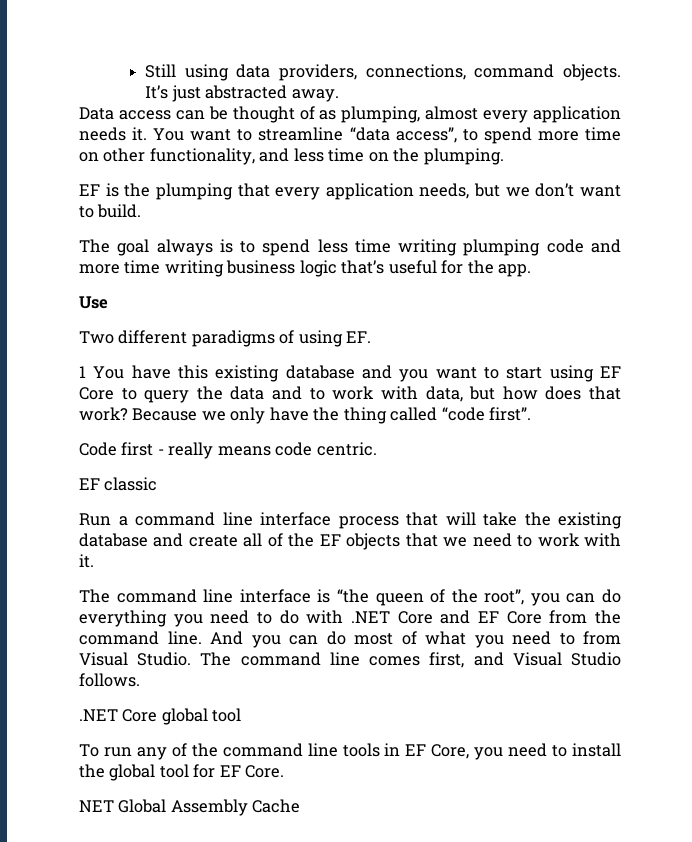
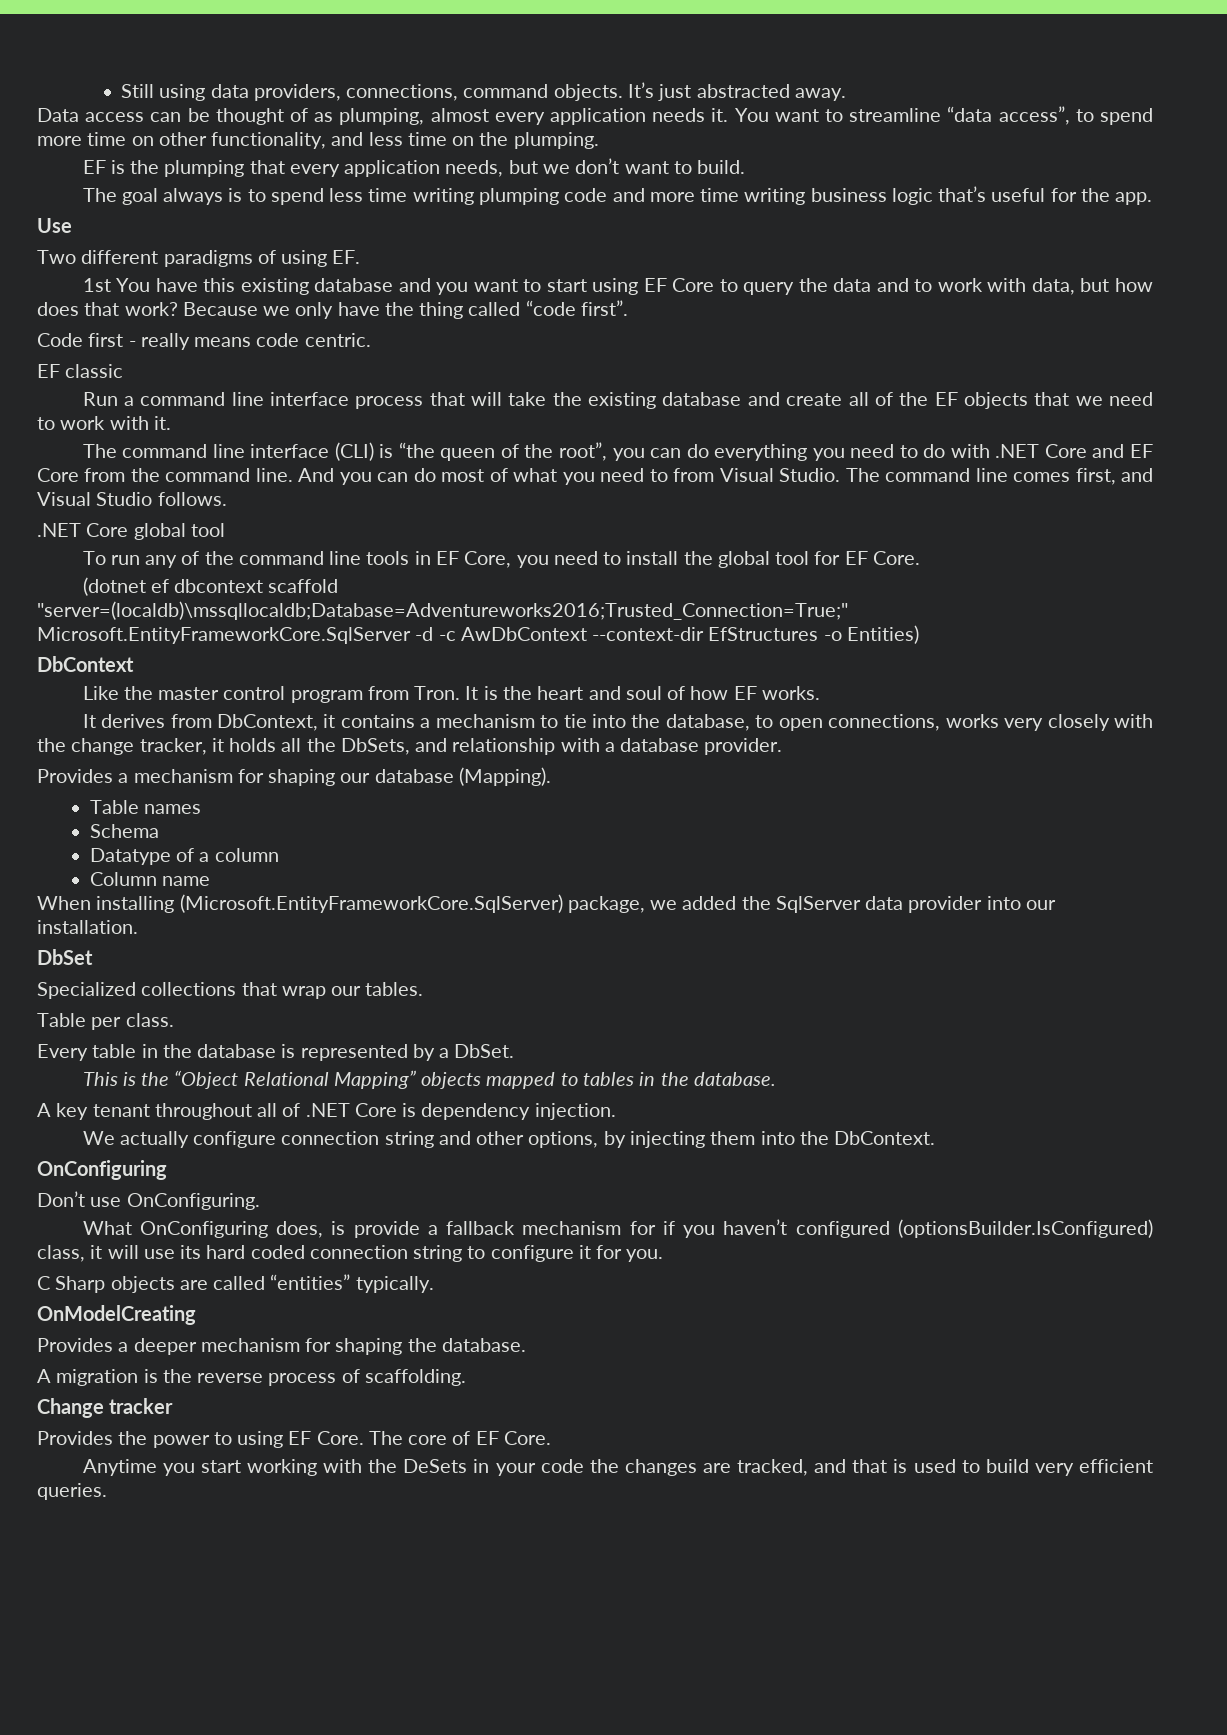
[79,366,86,378] 1 -> [82,278,111,292] 1st
(311, 596) none -> [334,442,374,461] (CLI)
[79,799,301,816] NET Global Assembly Cache -> [82,577,339,596] [37,601,848,620] [37,625,919,644] [37,656,134,672] [82,686,820,703] [82,714,1153,731] [37,738,783,755] [37,767,551,786] [89,800,202,814] [89,824,159,838] [89,848,279,865] [89,872,211,886] [37,894,1056,913] [37,920,138,934] [37,949,93,965] [37,982,424,999] [37,1013,174,1030] [37,1044,515,1061] [82,1070,776,1089] [37,1103,616,1120] [82,1131,936,1148] [37,1160,167,1180] [37,1191,260,1210] [82,1219,1153,1238] [37,1245,664,1262] [37,1274,434,1293] [37,1305,196,1325] [37,1338,526,1355] [37,1369,466,1386] [37,1398,174,1418] [37,1431,551,1448] [82,1459,1153,1476] [37,1483,107,1500] (dotnet ef dbcontext scaffold "server=(localdb)\mssqllocaldb;Database=Adventureworks2016;Trusted_Connection=True;" Microsoft.EntityFrameworkCore.SqlServer -d -c AwDbContext --context-dir EfStructures -o Entities) // DbContext // Like the master control program from Tron. It is the heart and soul of how EF works. // It derives from DbContext, it contains a mechanism to tie into the database, to open connections, works very closely with the change tracker, it holds all the DbSets, and relationship with a database provider. // Provides a mechanism for shaping our database (Mapping). // Table names // Schema // Datatype of a column // Column name // When installing (Microsoft.EntityFrameworkCore.SqlServer) package, we added the SqlServer data provider into our installation. // DbSet // Specialized collections that wrap our tables. // Table per class. // Every table in the database is represented by a DbSet. // This is the “Object Relational Mapping” objects mapped to tables in the database. // A key tenant throughout all of .NET Core is dependency injection. // We actually configure connection string and other options, by injecting them into the DbContext. // OnConfiguring // Don’t use OnConfiguring. // What OnConfiguring does, is provide a fallback mechanism for if you haven’t configured (optionsBuilder.IsConfigured) class, it will use its hard coded connection string to configure it for you. // C Sharp objects are called “entities” typically. // OnModelCreating // Provides a deeper mechanism for shaping the database. // A migration is the reverse process of scaffolding. // Change tracker // Provides the power to using EF Core. The core of EF Core. // Anytime you start working with the DeSets in your code the changes are tracked, and that is used to build very efficient queries.

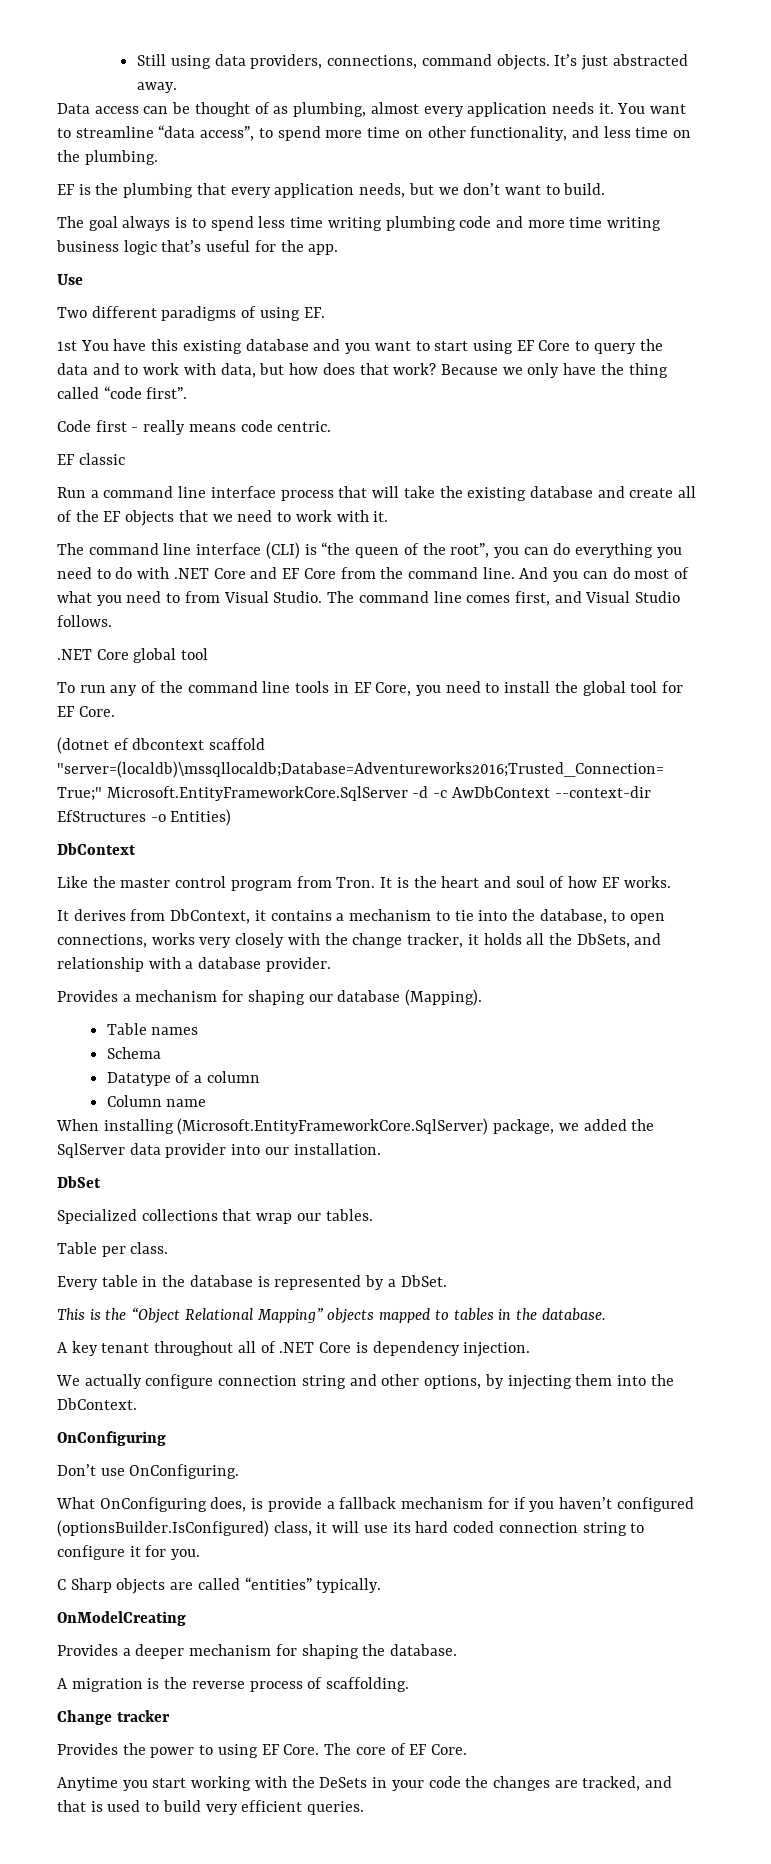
[339,108,425,125] plumping, -> [293,102,367,117] plumbing,
[513,132,599,149] plumping. -> [84,150,158,165] plumbing.
[164,160,245,177] plumping -> [123,183,194,198] plumbing
[478,188,559,205] plumping -> [385,216,456,231] plumbing

